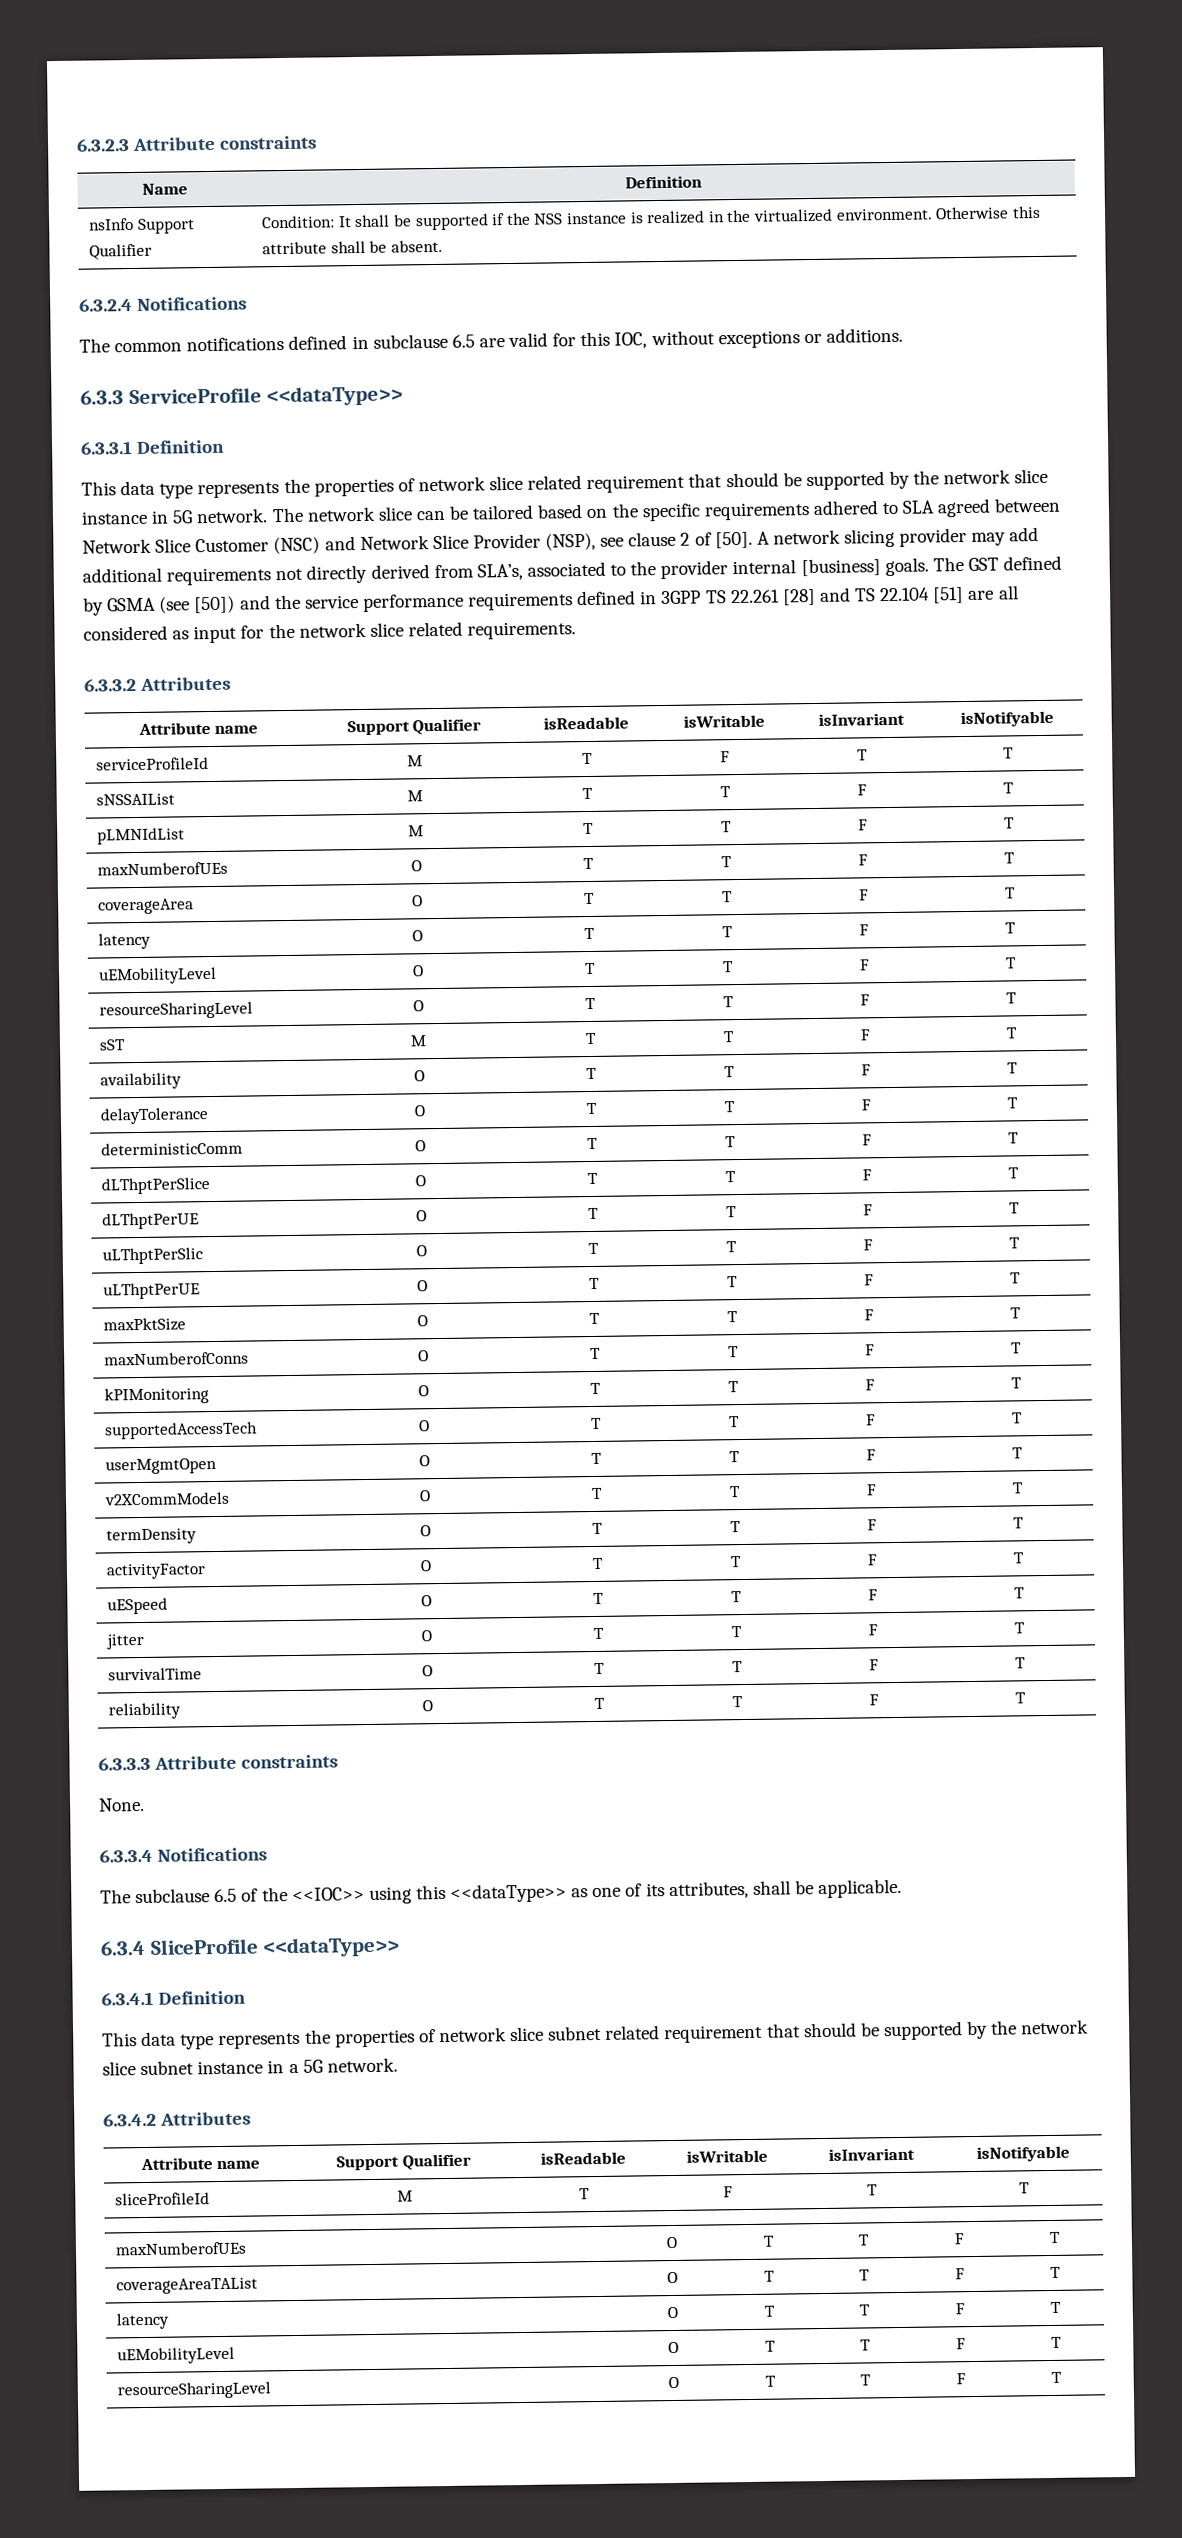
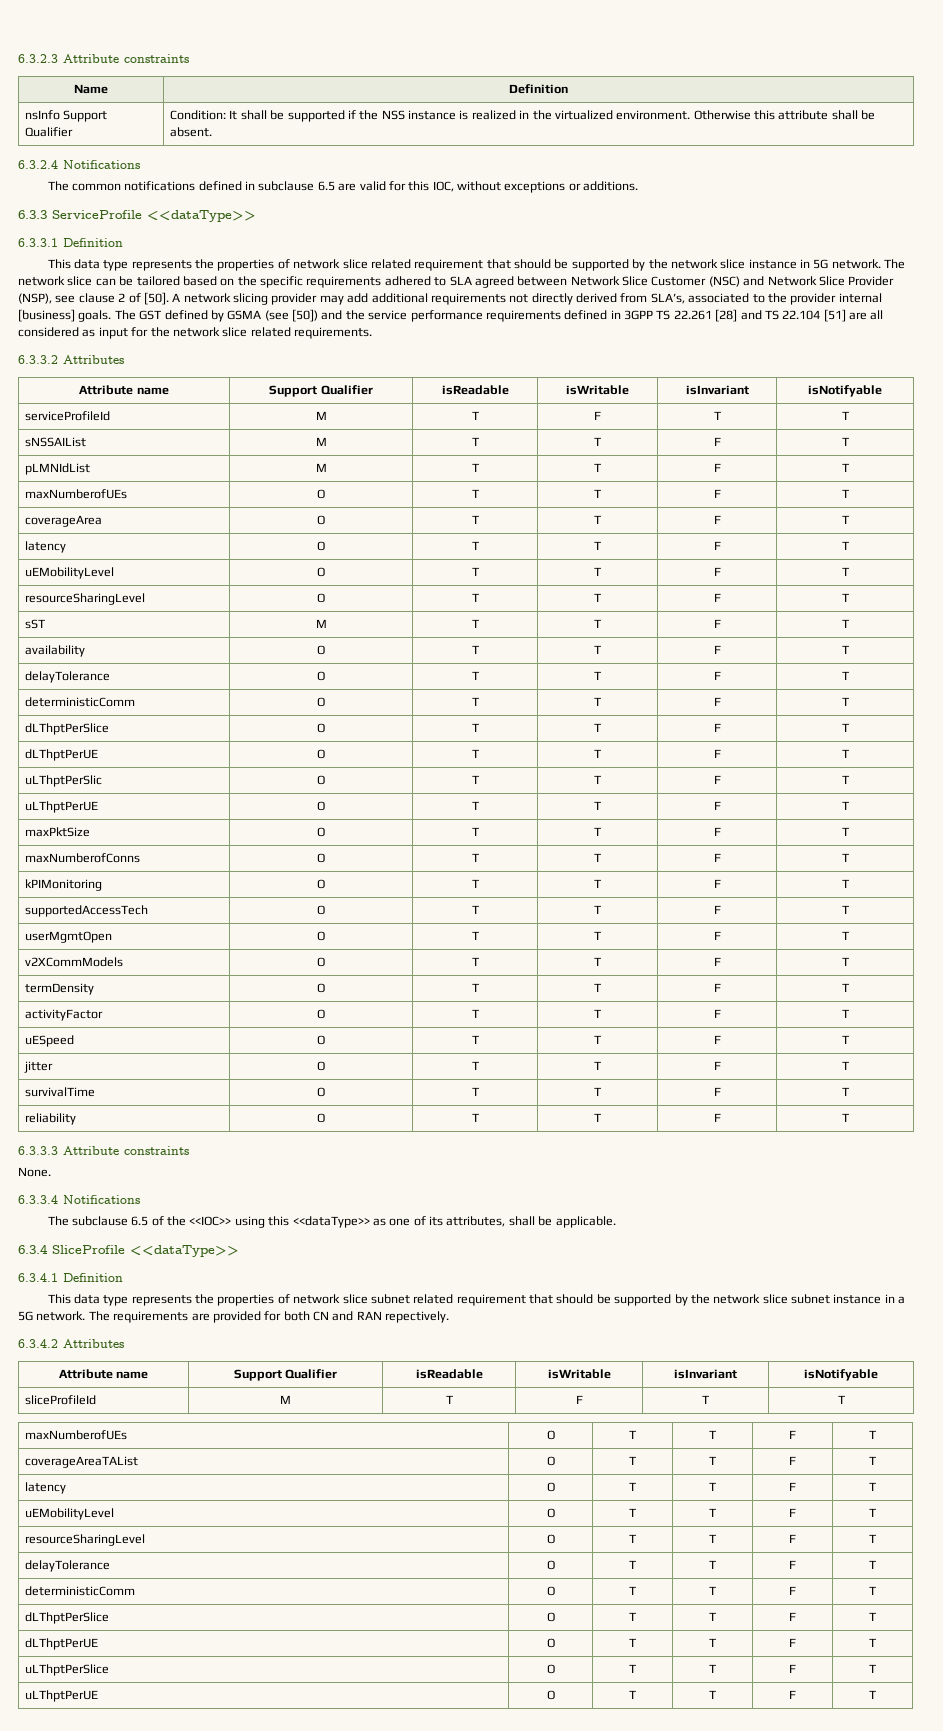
(398, 2065) none -> [88,1311,450,1323] The requirements are provided for both CN and RAN repectively.
(1062, 2377) none -> [25,1560,111,1572] [546,1560,555,1570] [629,1560,636,1569] [709,1560,716,1569] [789,1560,796,1569] [869,1560,876,1569] [25,1586,136,1596] [546,1586,555,1596] [629,1586,636,1595] [709,1586,716,1595] [789,1586,796,1595] [869,1586,876,1595] [25,1612,110,1624] [546,1612,555,1622] [629,1612,636,1621] [709,1612,716,1621] [789,1612,796,1621] [869,1612,876,1621] [25,1638,99,1650] [546,1638,555,1648] [629,1638,636,1647] [709,1638,716,1647] [789,1638,796,1647] [869,1638,876,1647] [25,1664,110,1676] [546,1664,555,1674] [629,1664,636,1673] [709,1664,716,1673] [789,1664,796,1673] [869,1664,876,1673] [25,1690,99,1702] [546,1690,555,1700] [629,1690,636,1699] [709,1690,716,1699] [789,1690,796,1699] [869,1690,876,1699] // delayTolerance | O | T | T | F | T // deterministicComm | O | T | T | F | T // dLThptPerSlice | O | T | T | F | T // dLThptPerUE | O | T | T | F | T // uLThptPerSlice | O | T | T | F | T // uLThptPerUE | O | T | T | F | T

